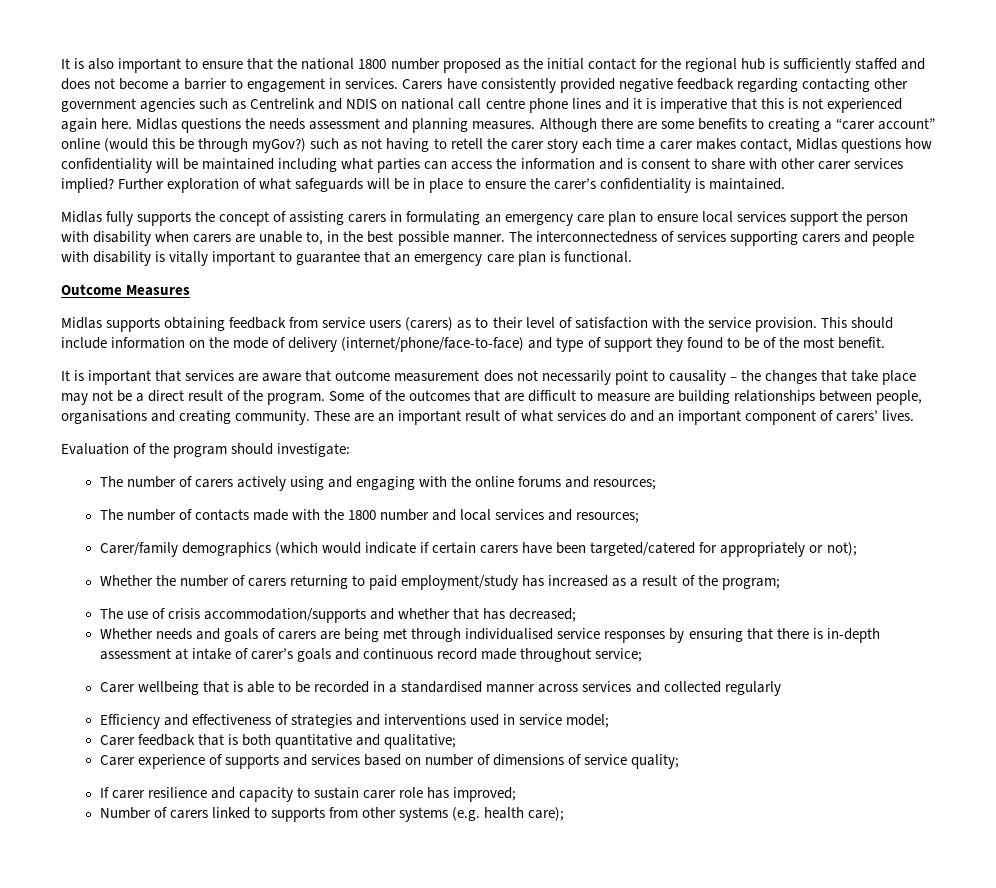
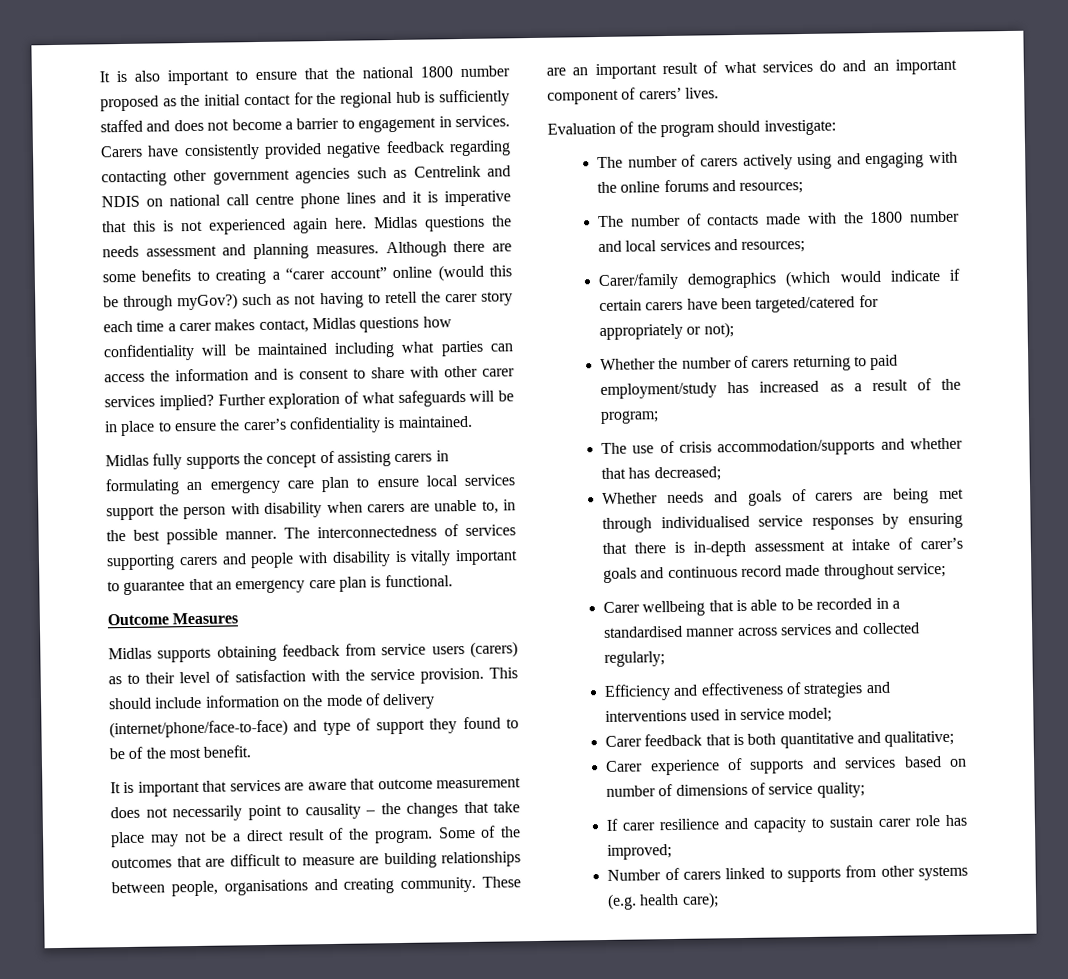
[724,681,781,696] regularly -> [604,651,666,667] regularly;

